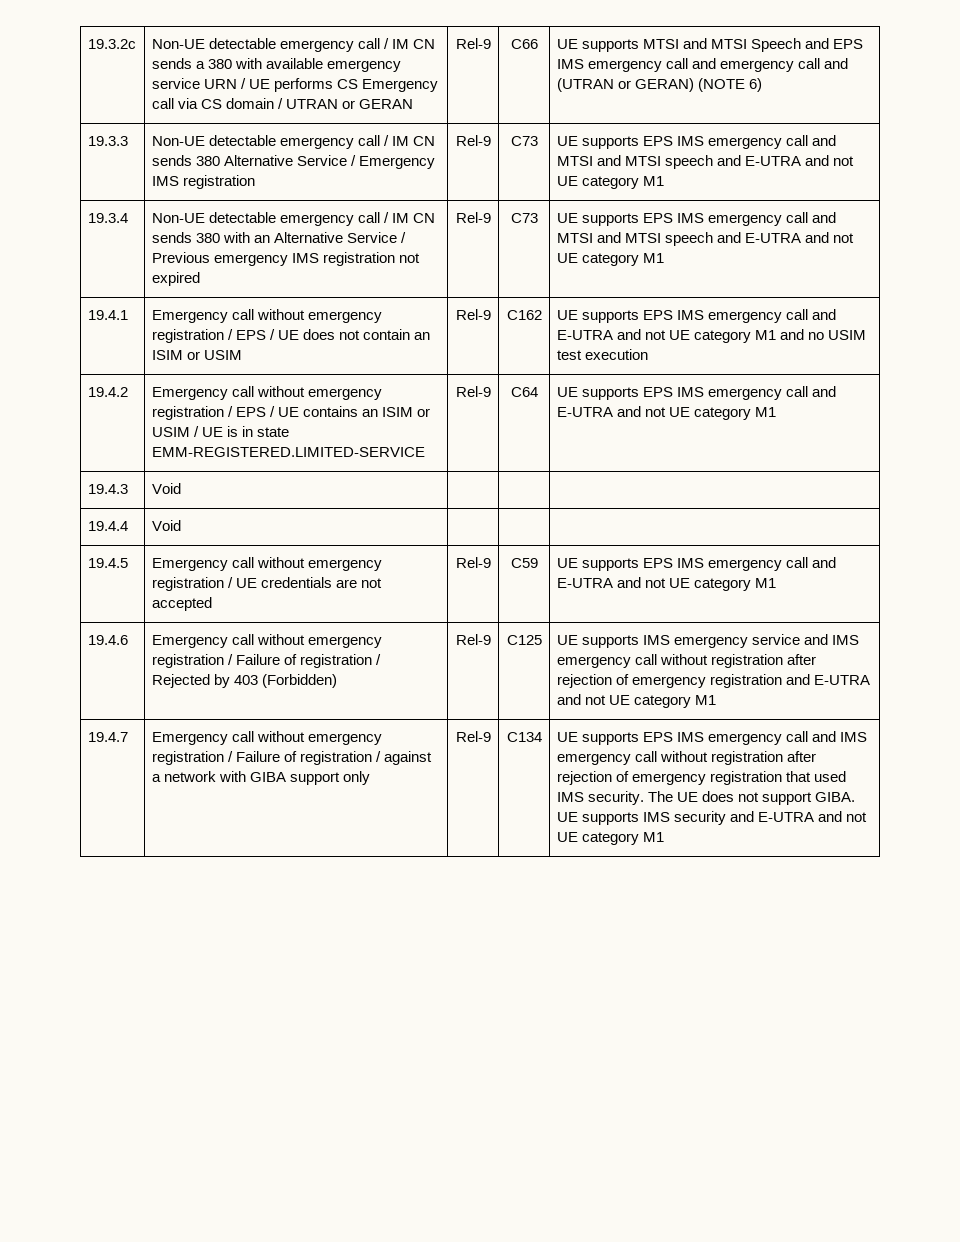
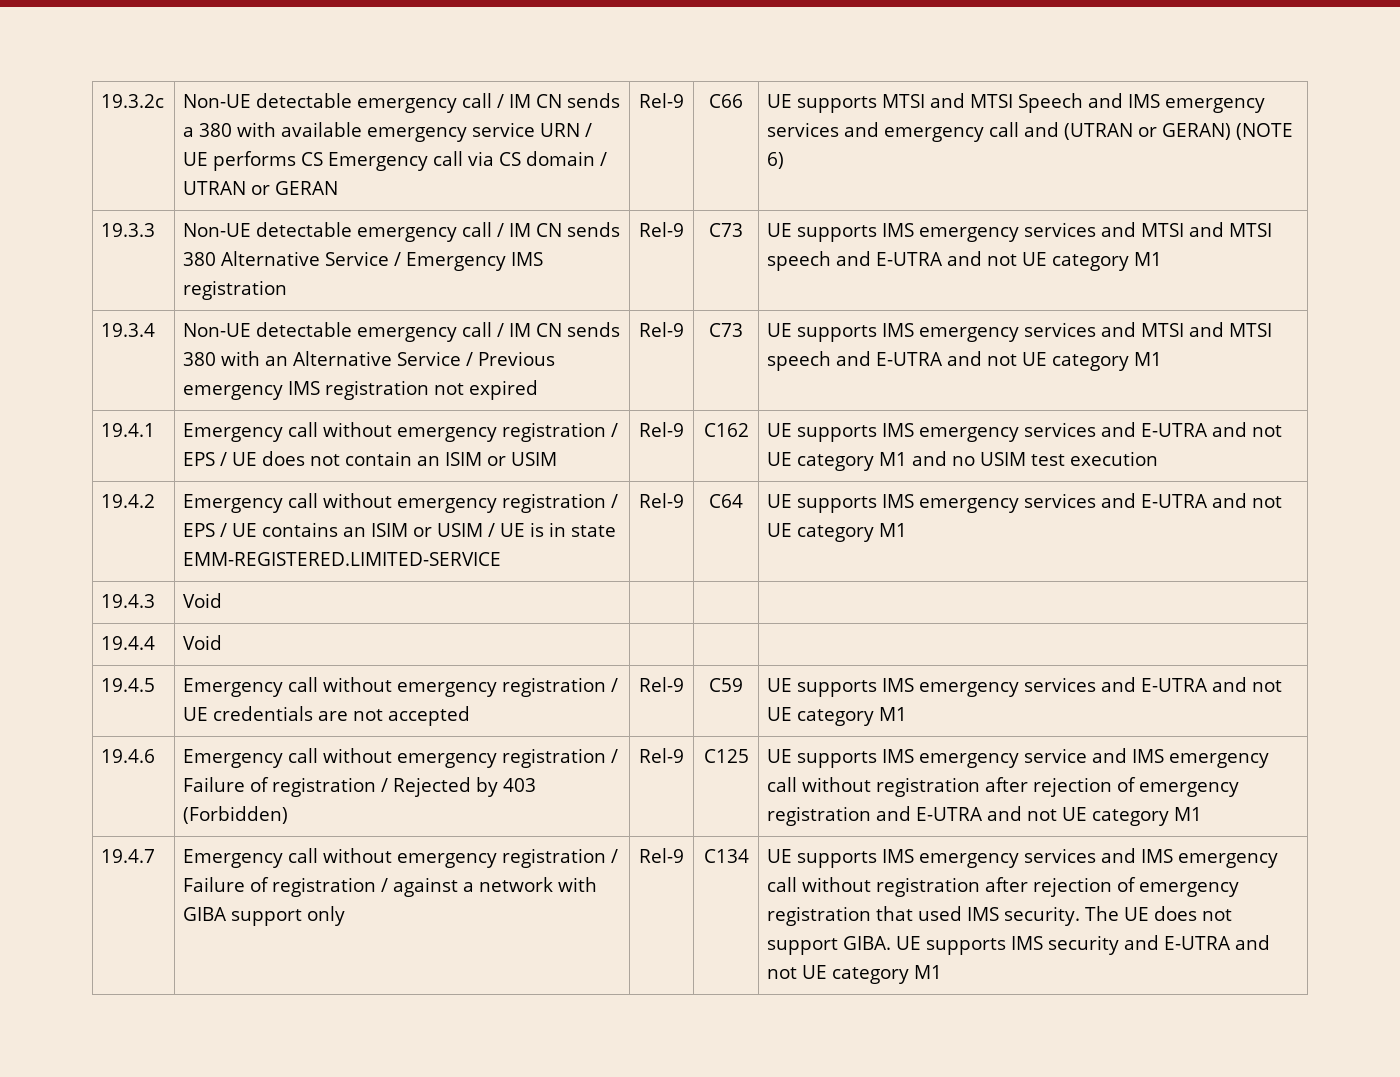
[832,39,863,49] [556,58,688,72] EPS IMS emergency call -> [1128,94,1266,113] [767,122,840,137] IMS emergency services
[642,135,808,149] EPS IMS emergency call -> [882,222,1097,242] IMS emergency services
[642,212,808,226] EPS IMS emergency call -> [882,322,1097,342] IMS emergency services
[642,309,808,323] EPS IMS emergency call -> [882,422,1097,442] IMS emergency services
[642,386,808,400] EPS IMS emergency call -> [882,493,1097,513] IMS emergency services
[642,557,808,571] EPS IMS emergency call -> [882,677,1097,697] IMS emergency services
[642,731,808,745] EPS IMS emergency call -> [882,848,1097,868] IMS emergency services

